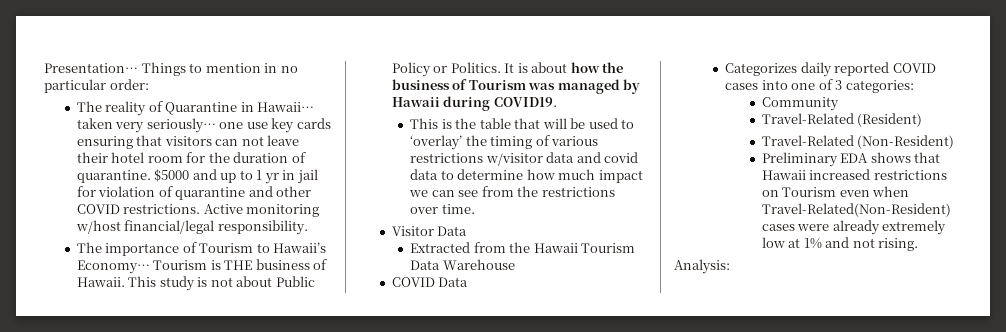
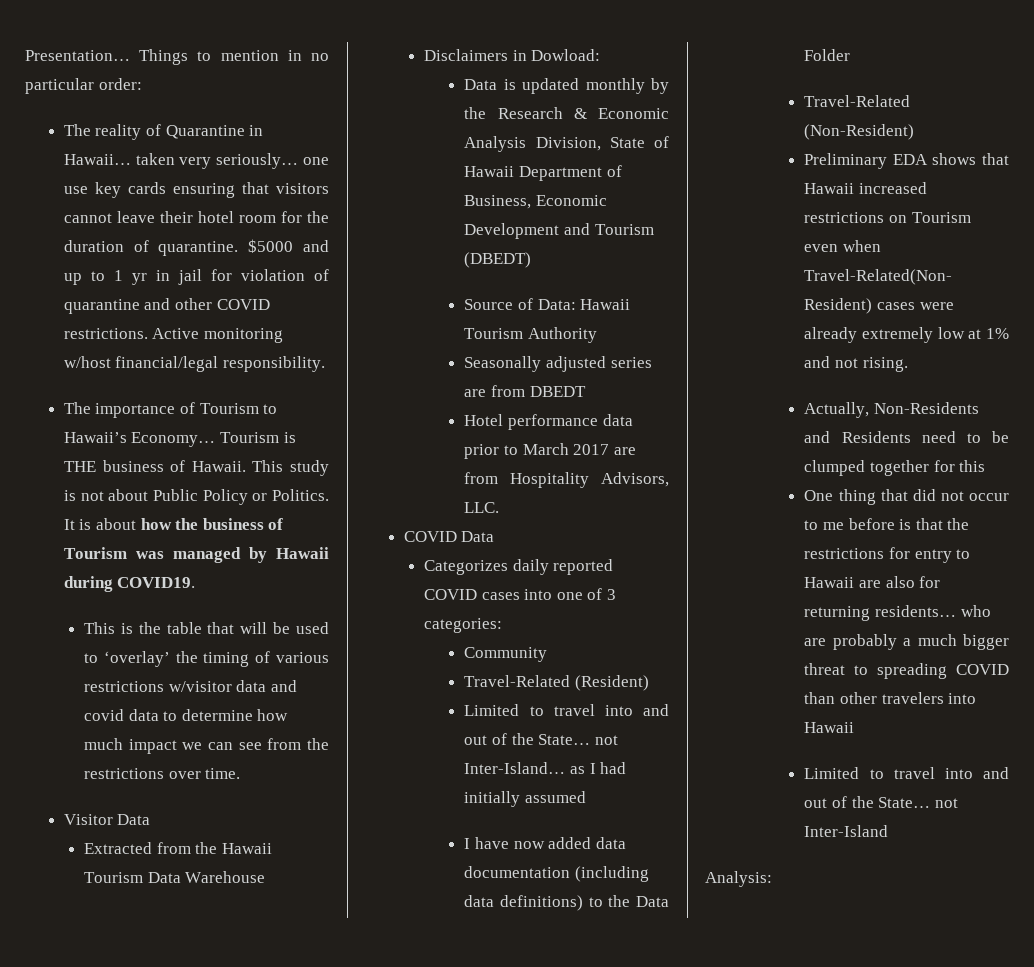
[215,136,264,146] can not -> [63,213,112,223] cannot
(515, 264) none -> [424,49,601,61] [464,78,669,94] [464,107,669,119] [464,136,669,152] [464,165,622,181] [464,195,607,209] [464,223,654,239] [464,252,532,268] [464,298,631,310] [464,327,597,343] [464,356,652,372] [464,385,586,397] [464,414,633,430] [464,443,636,459] [464,472,669,488] [464,502,500,513] // Disclaimers in Dowload: // Data is updated monthly by the Research & Economic Analysis Division, State of Hawaii Department of Business, Economic Development and Tourism (DBEDT) // Source of Data: Hawaii Tourism Authority // Seasonally adjusted series are from DBEDT // Hotel performance data prior to March 2017 are from Hospitality Advisors, LLC.
(923, 120) none -> [464,704,669,716] [464,733,618,745] [464,762,627,774] [464,791,586,807] [464,837,626,849] [464,866,649,882] [464,895,669,911] [804,49,851,61] // Limited to travel into and out of the State… not Inter-Island… as I had initially assumed // I have now added data documentation (including data definitions) to the Data Folder
(919, 244) none -> [804,402,979,418] [804,431,1009,443] [804,460,986,476] [804,489,1009,505] [804,518,970,530] [804,547,971,563] [804,576,941,588] [804,605,991,621] [804,634,1009,650] [804,663,1009,679] [804,692,977,704] [804,722,855,733] [804,767,1009,779] [804,796,958,808] [804,825,889,837] // Actually, Non-Residents and Residents need to be clumped together for this // One thing that did not occur to me before is that the restrictions for entry to Hawaii are also for returning residents… who are probably a much bigger threat to spreading COVID than other travelers into Hawaii // Limited to travel into and out of the State… not Inter-Island

